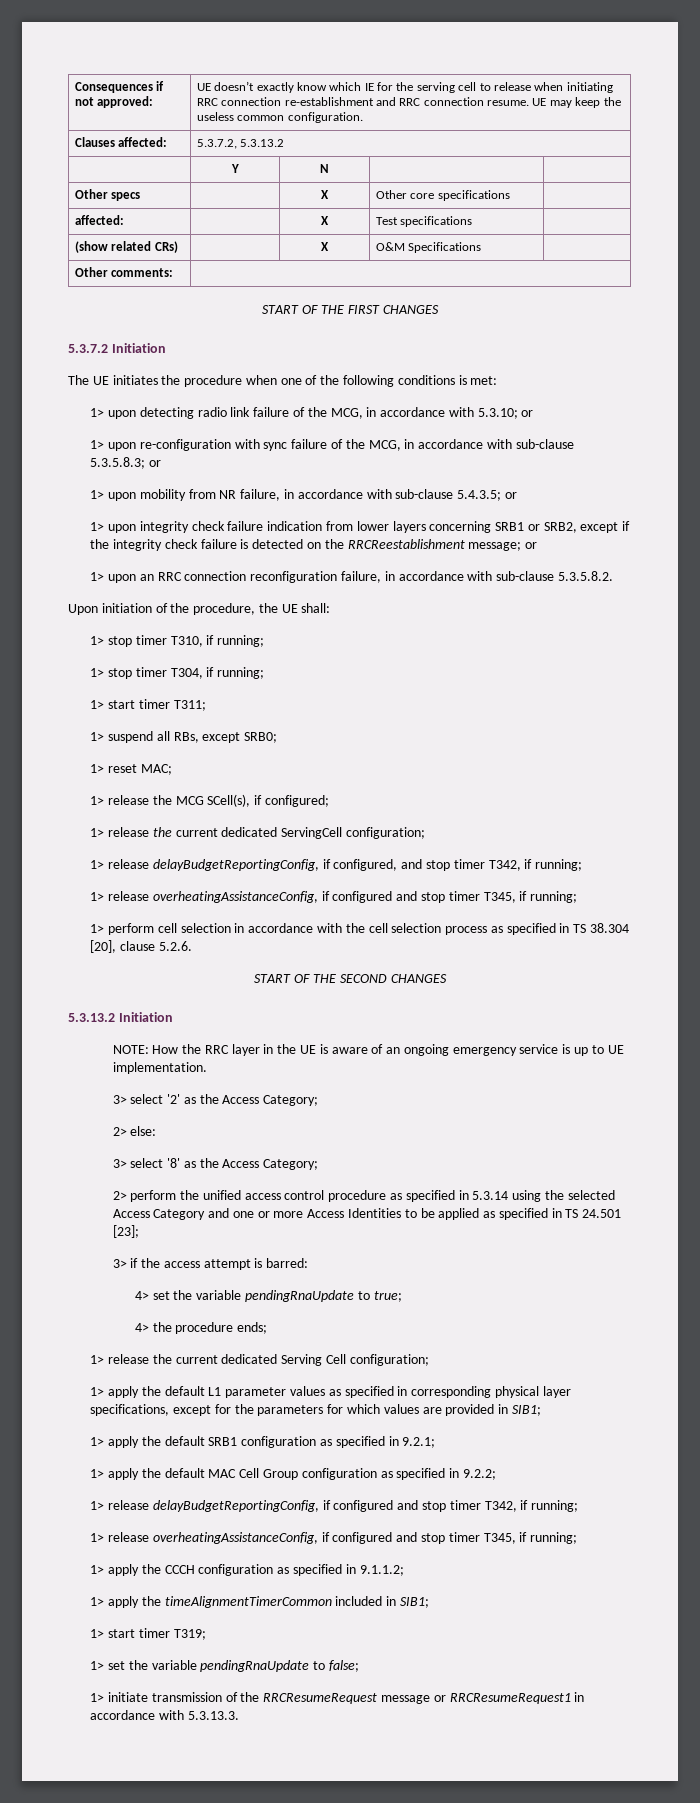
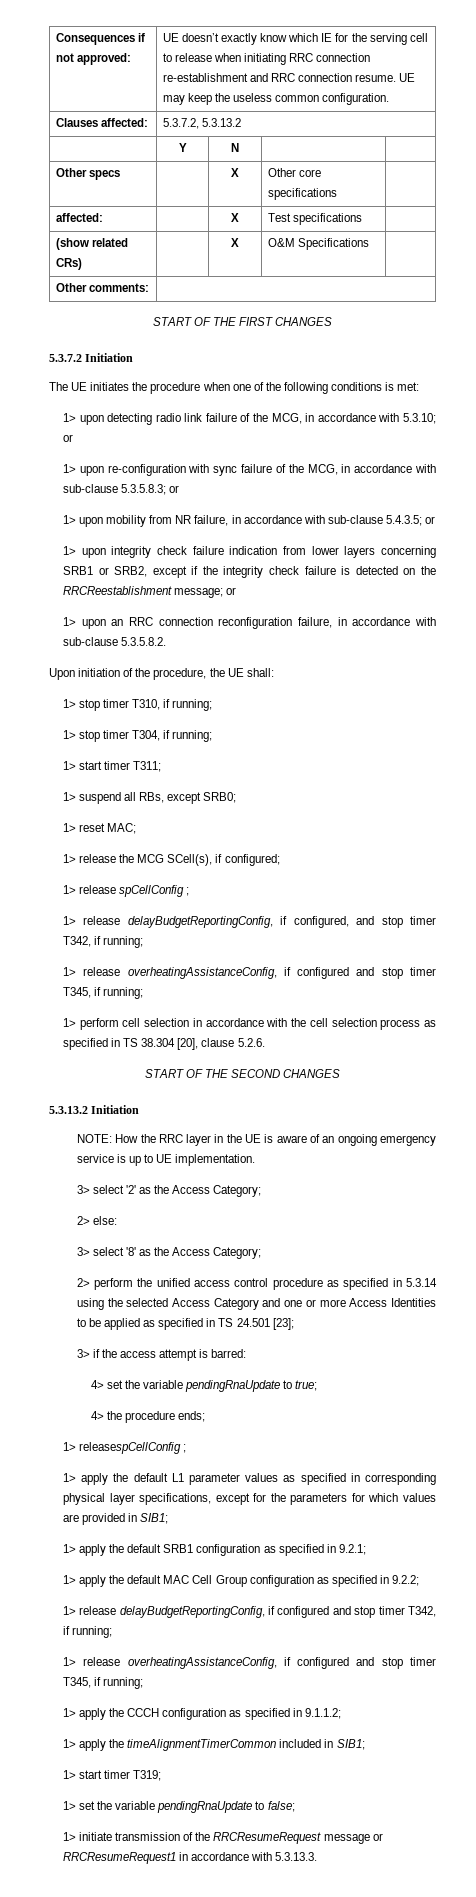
[152,827,425,839] the current dedicated ServingCell configuration; -> [119,885,190,897] spCellConfig ;
[108,1354,429,1366] release the current dedicated Serving Cell configuration; -> [79,1442,187,1454] releasespCellConfig ;

